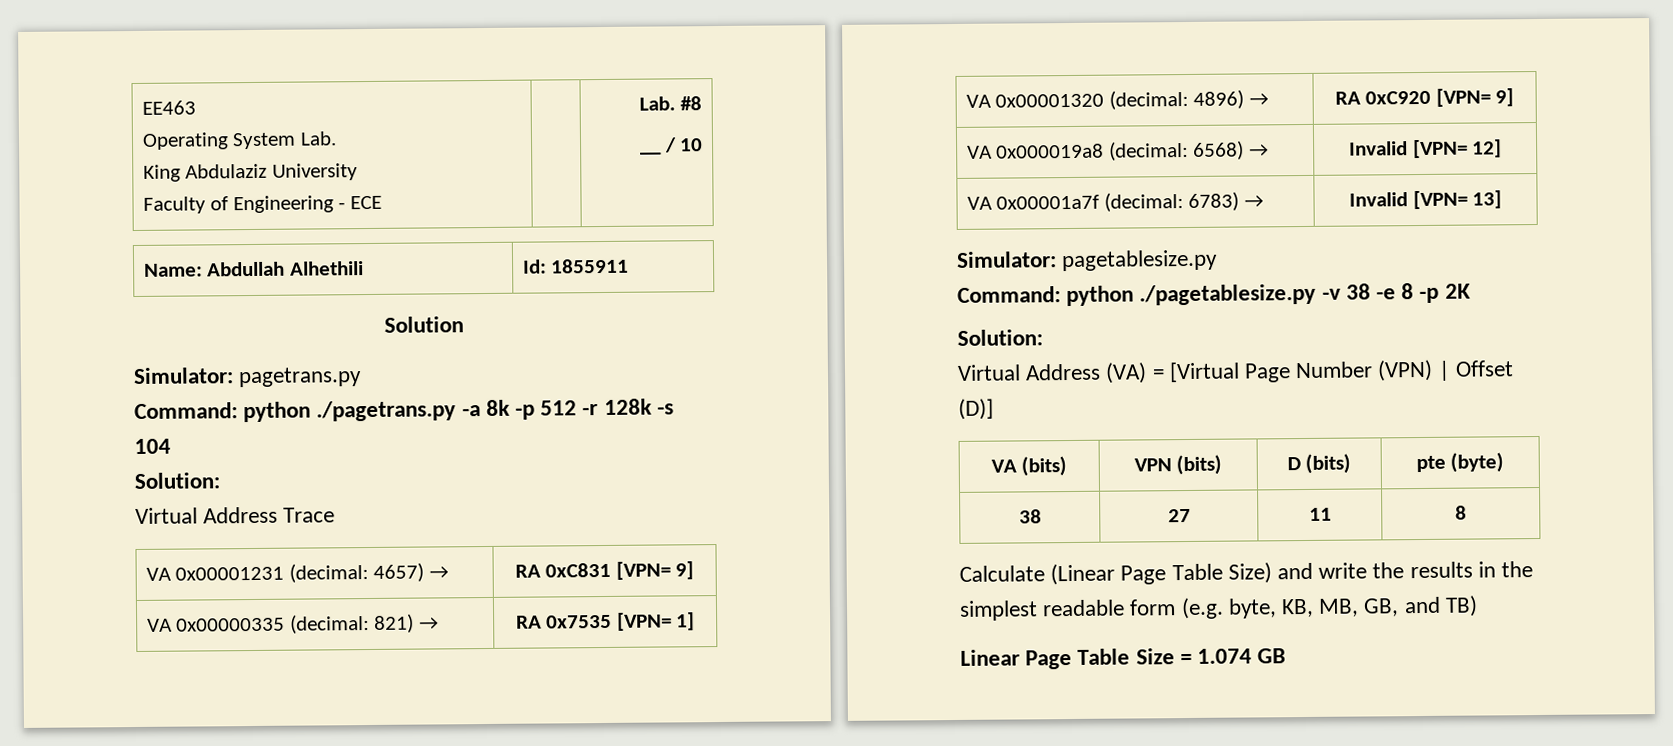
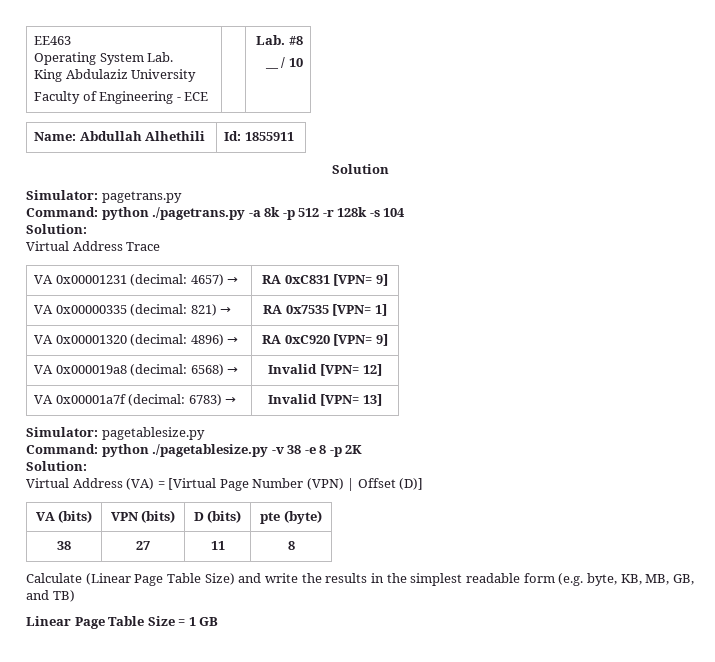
[1197,648,1253,664] 1.074 -> [188,617,196,626] 1

